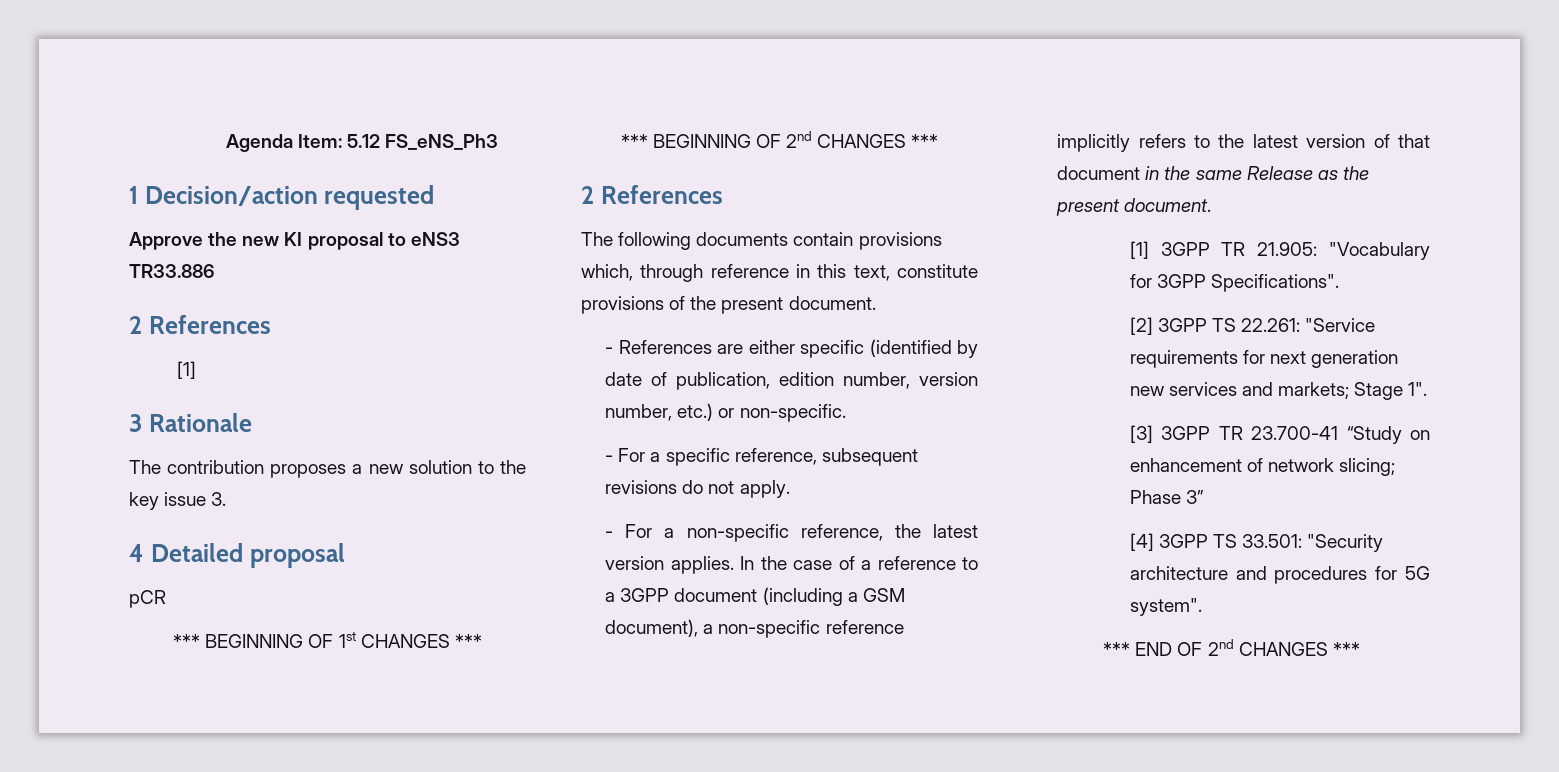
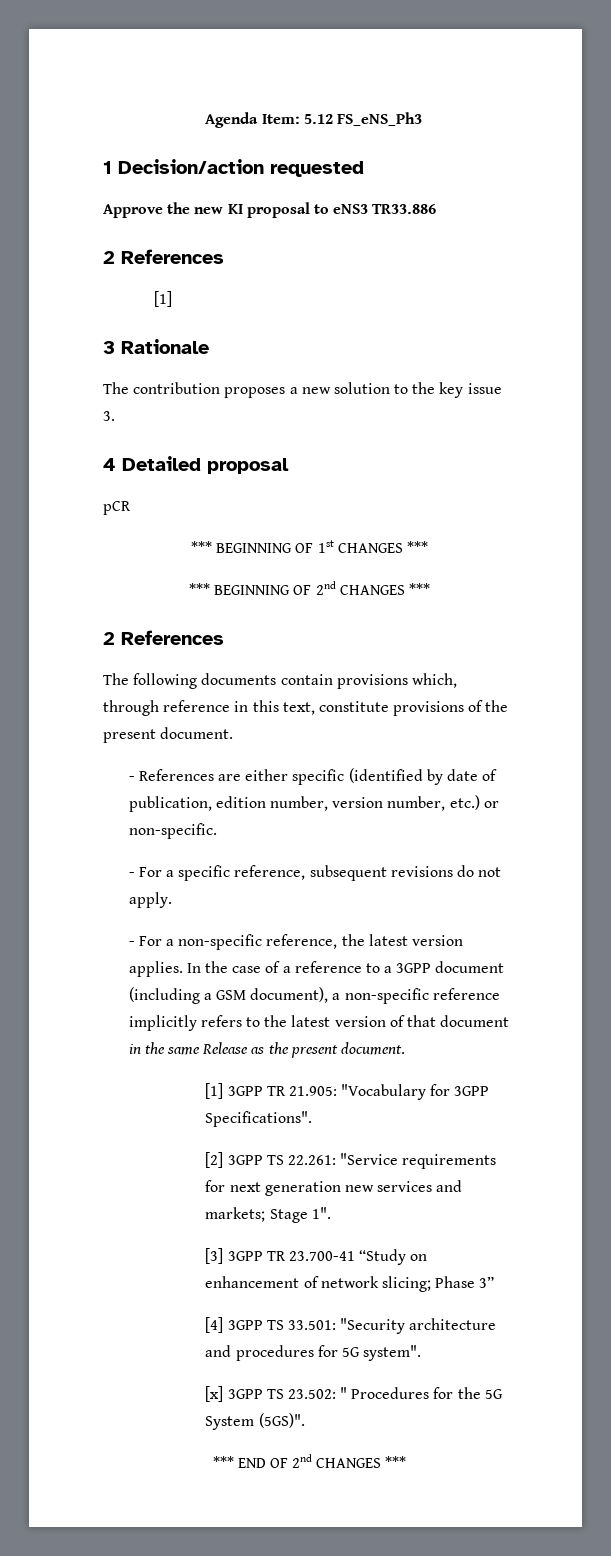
(1202, 607) none -> [205,1386,503,1402] [205,1413,305,1430] // [x] 3GPP TS 23.502: " Procedures for the 5G System (5GS)".

